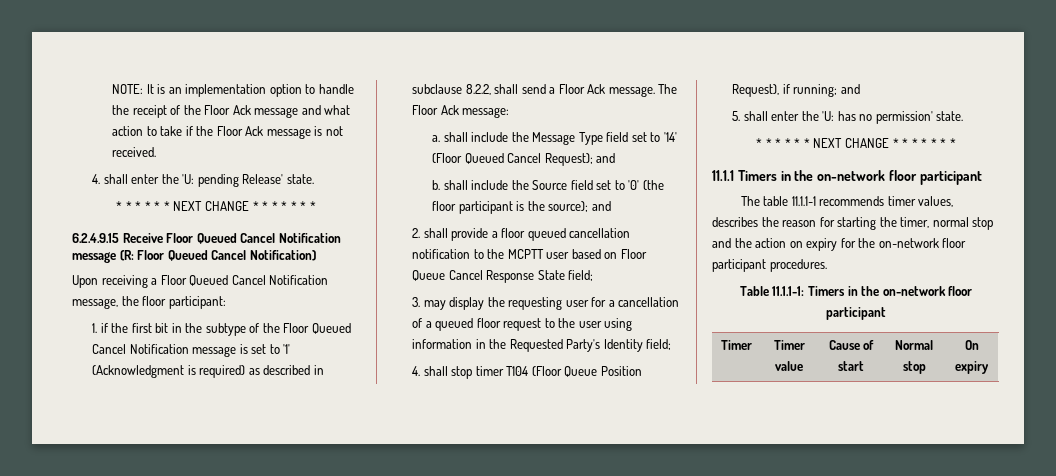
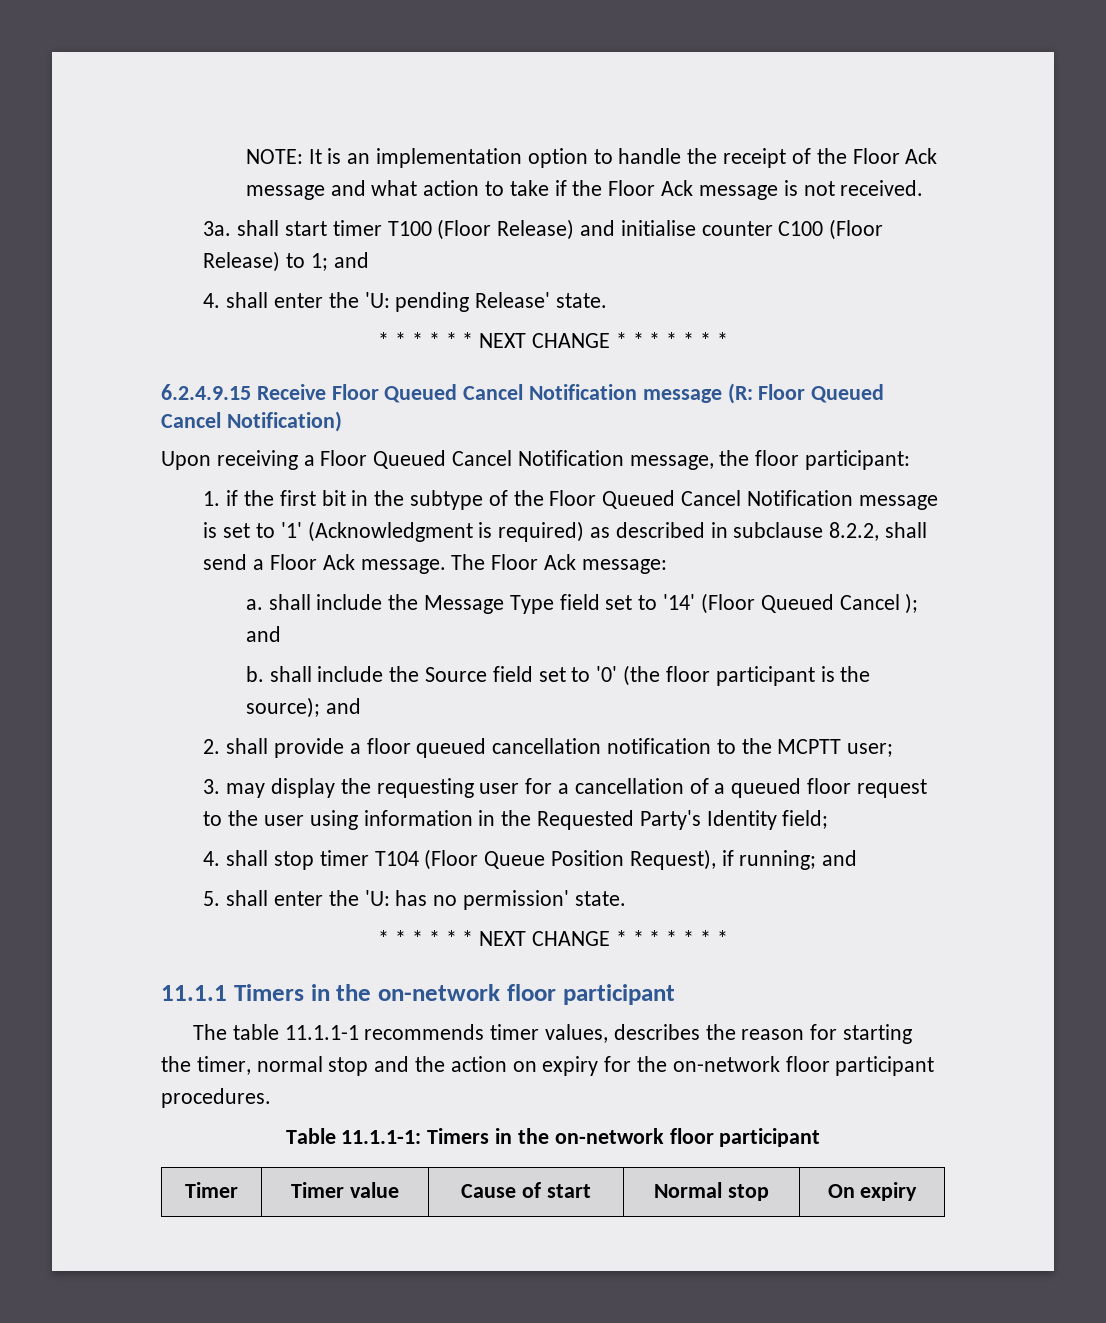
(157, 152) none -> [203,219,884,240] [203,251,369,272] // 3a. shall start timer T100 (Floor Release) and initialise counter C100 (Floor Release) to 1; and
[544,153,593,166] Request); -> [905,593,919,614] );
[546,249,647,259] [412,270,594,283] user based on Floor Queue Cancel Response State field; -> [847,743,894,757] user;

